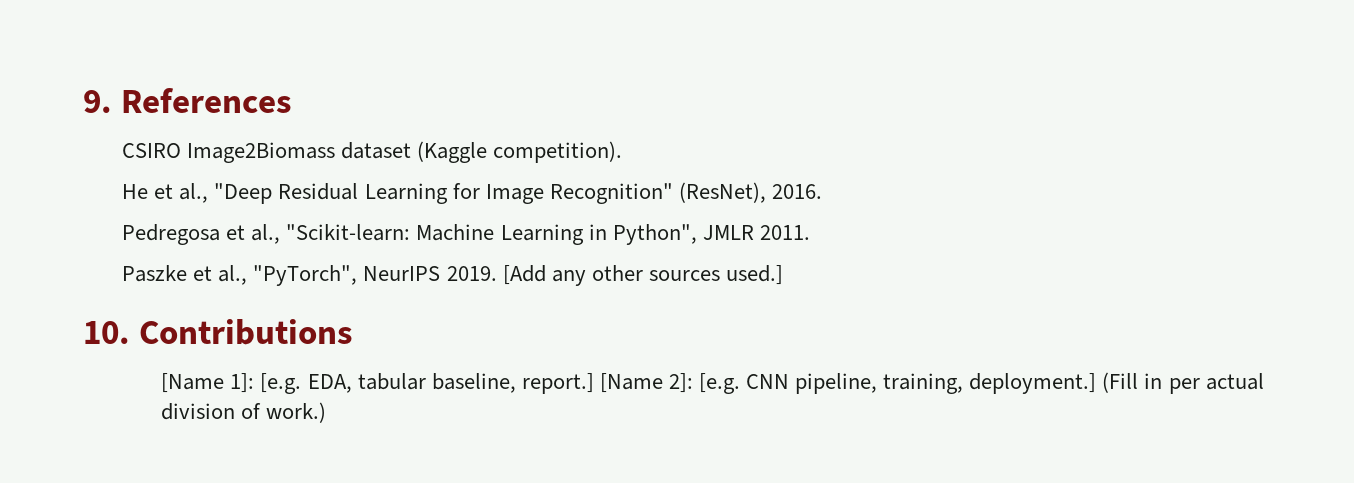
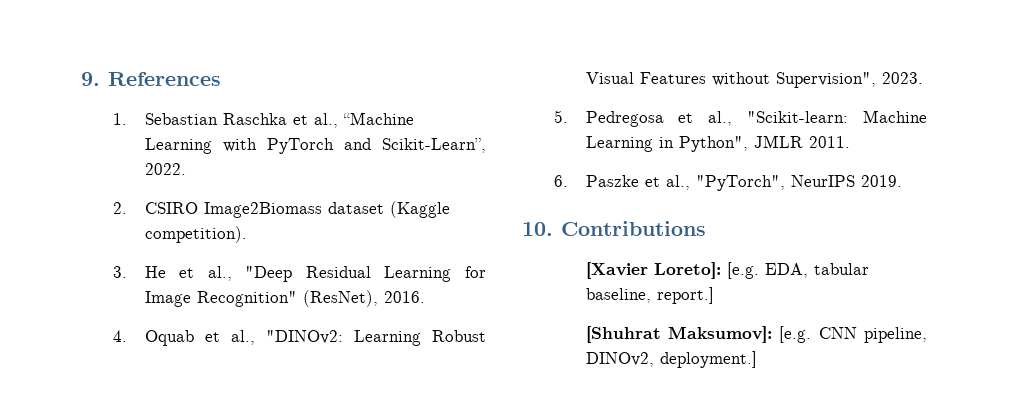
(293, 100) none -> [112,112,414,128] [144,138,486,154] [144,163,186,175] [112,202,127,214] 1. Sebastian Raschka et al., “Machine Learning with PyTorch and Scikit-Learn”, 2022. // 2.
(623, 152) none -> [112,266,127,278] 3.
(822, 191) none -> [112,330,487,346] [585,72,923,88] [553,110,568,123] 4. Oquab et al., "DINOv2: Learning Robust Visual Features without Supervision", 2023. // 5.
(810, 232) none -> [553,175,568,187] 6.
[502,265,783,286] [Add any other sources used.] -> (902, 181) none
[161,373,255,393] [Name 1]: -> [585,262,721,279] [Xavier Loreto]:
[599,373,693,393] [Name 2]: -> [585,326,772,343] // [Shuhrat Maksumov]:
[883,372,1264,394] [161,402,327,423] training, deployment.] (Fill in per actual division of work.) -> [585,351,757,368] DINOv2, deployment.]

